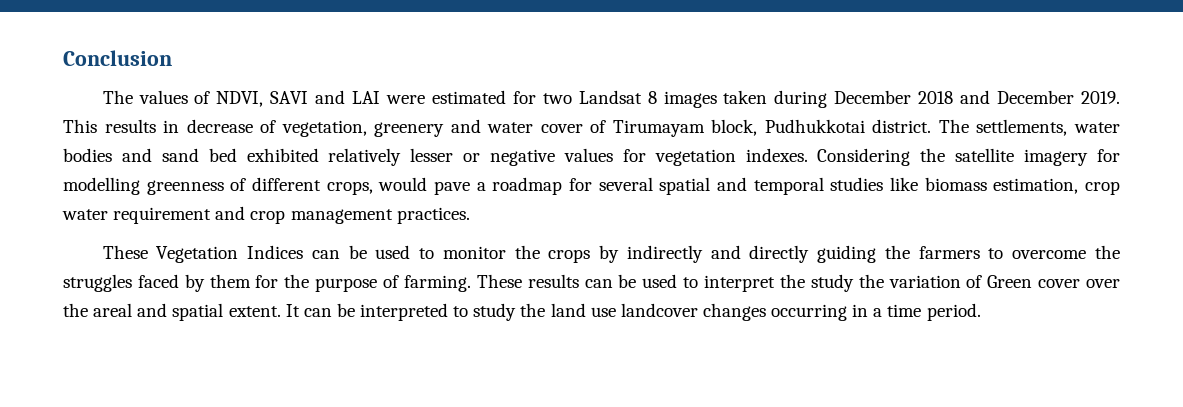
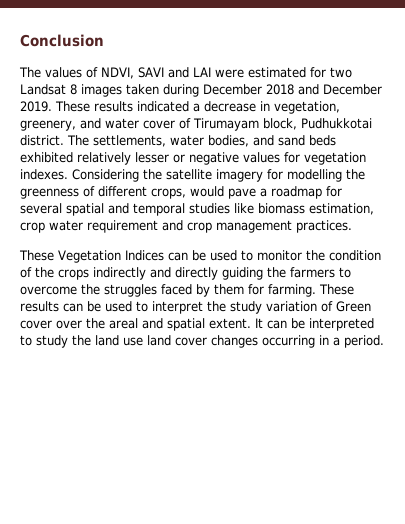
[63,119,445,137] This results in decrease of vegetation, greenery -> [55,101,340,114] [20,120,76,131] These results indicated a decrease in vegetation, greenery,
[63,148,112,162] bodies -> [208,135,249,147] bodies,
[208,148,237,162] bed -> [309,135,336,146] beds
(140, 186) none -> [346,169,365,180] the
[548,245,620,263] crops by -> [329,250,381,261] [20,267,89,280] condition of the crops
[284,274,400,292] the purpose of -> (264, 289) none
[858,274,884,288] the -> (262, 307) none
[620,303,698,317] landcover -> [147,335,207,346] land cover
[887,304,922,317] time -> (340, 341) none

